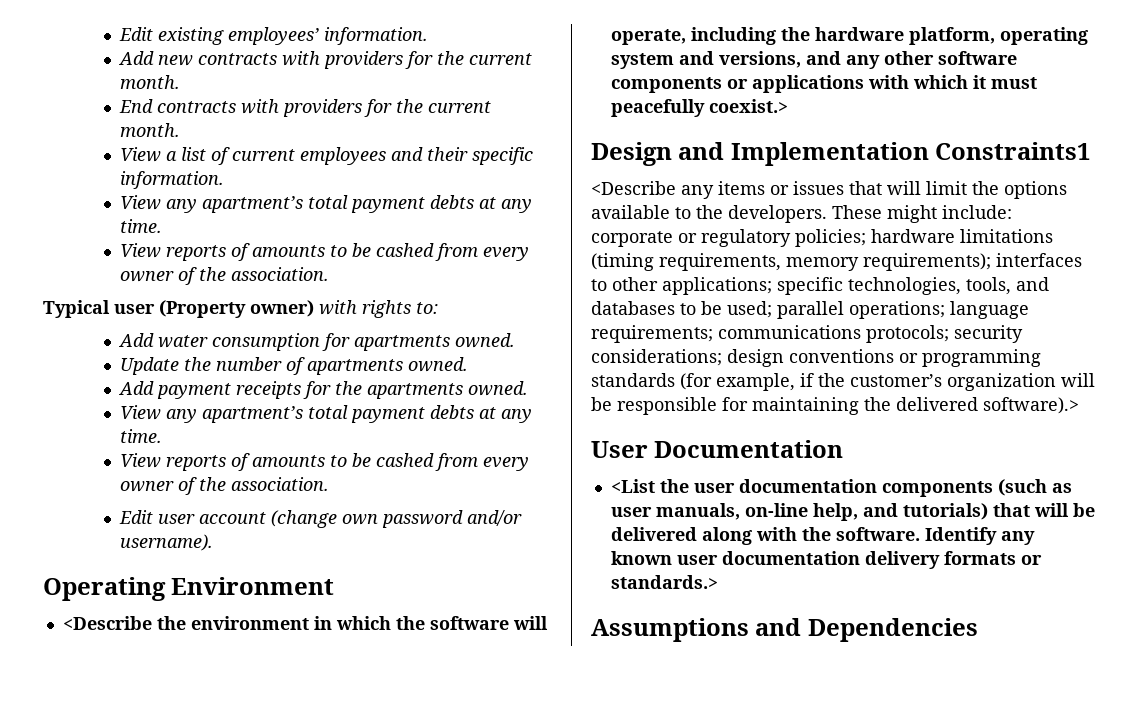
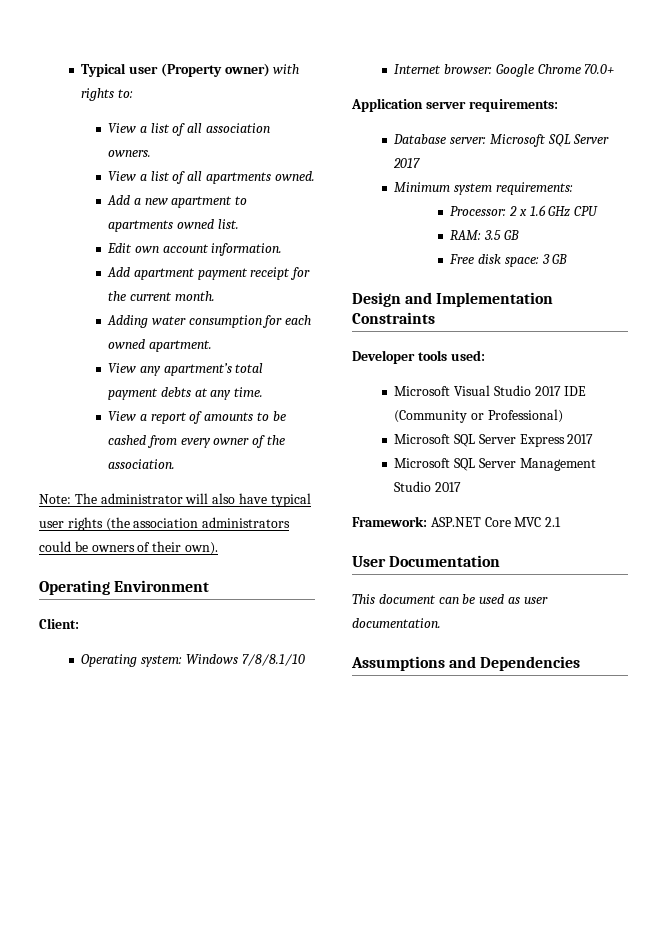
[119,27,429,45] [118,51,533,69] [120,75,181,89] [119,99,492,117] [120,123,181,137] [120,147,534,165] [120,171,225,189] Edit existing employees’ information. // Add new contracts with providers for the current month. // End contracts with providers for the current month. // View a list of current employees and their specific information. -> [81,63,300,77] [81,88,134,101] [108,123,271,136] [108,150,152,157] [108,171,315,184] [107,195,248,208] [108,219,239,232] [107,243,283,256] [107,267,311,280] [108,291,215,301] [107,315,312,328] [108,339,212,352] Typical user (Property owner) with rights to: // View a list of all association owners. // View a list of all apartments owned. // Add a new apartment to apartments owned list. // Edit own account information. // Add apartment payment receipt for the current month. // Adding water consumption for each owned apartment.
[166,245,227,261] reports -> [139,412,187,424] a report
[43,300,438,318] [118,333,516,351] [120,357,469,375] [118,381,529,399] [120,405,533,423] [120,429,163,443] [120,453,530,471] [120,477,330,495] [119,510,523,528] [120,534,214,551] [43,577,335,601] [62,616,548,630] [610,27,1088,45] [610,51,1017,69] [610,75,1037,93] [610,99,788,117] [591,142,1091,166] [591,181,1067,199] [591,205,1012,223] [591,229,1053,247] [591,253,1082,271] [591,277,1049,295] [591,301,1029,319] [591,325,1023,343] [591,349,1041,367] [591,373,1095,391] [591,397,1079,415] [591,440,844,458] [610,479,1072,497] [610,503,1095,521] [610,527,1035,545] [610,551,1042,569] [610,575,718,589] Typical user (Property owner) with rights to: // Add water consumption for apartments owned. // Update the number of apartments owned. // Add payment receipts for the apartments owned. // View any apartment’s total payment debts at any time. // View reports of amounts to be cashed from every owner of the association. // Edit user account (change own password and/or username). // Operating Environment // <Describe the environment in which the software will operate, including the hardware platform, operating system and versions, and any other software components or applications with which it must peacefully coexist.> // Design and Implementation Constraints1 // <Describe any items or issues that will limit the options available to the developers. These might include: corporate or regulatory policies; hardware limitations (timing requirements, memory requirements); interfaces to other applications; specific technologies, tools, and databases to be used; parallel operations; language requirements; communications protocols; security considerations; design conventions or programming standards (for example, if the customer’s organization will be responsible for maintaining the delivered software).> // User Documentation // <List the user documentation components (such as user manuals, on-line help, and tutorials) that will be delivered along with the software. Identify any known user documentation delivery formats or standards.> -> [39,493,311,507] [39,517,291,531] [39,541,218,555] [39,580,210,595] [39,618,79,629] [81,654,305,667] [394,64,615,77] [351,98,558,112] [393,134,610,147] [393,158,421,168] [394,182,573,195] [450,205,599,217] [450,230,519,240] [449,254,568,267] [352,292,554,307] [352,312,435,324] [352,350,485,364] [394,385,587,396] [394,409,563,423] [394,434,594,447] [394,458,596,471] [394,481,462,492] [352,516,562,527] [352,555,501,567] [352,594,548,604] [352,618,441,628] Note: The administrator will also have typical user rights (the association administrators could be owners of their own). // Operating Environment // Client: // Operating system: Windows 7/8/8.1/10 // Internet browser: Google Chrome 70.0+ // Application server requirements: // Database server: Microsoft SQL Server 2017 // Minimum system requirements: // Processor: 2 x 1.6 GHz CPU // RAM: 3.5 GB // Free disk space: 3 GB // Design and Implementation Constraints // Developer tools used: // Microsoft Visual Studio 2017 IDE (Community or Professional) // Microsoft SQL Server Express 2017 // Microsoft SQL Server Management Studio 2017 // Framework: ASP.NET Core MVC 2.1 // User Documentation // This document can be used as user documentation.

